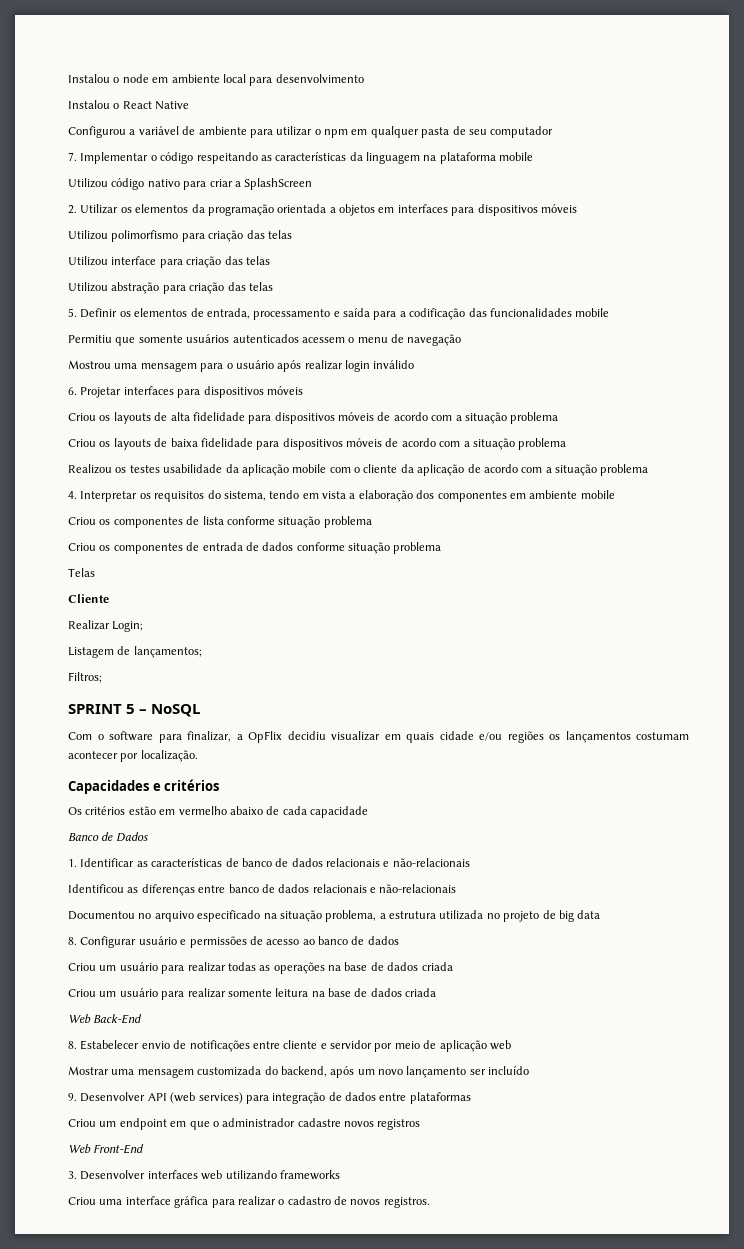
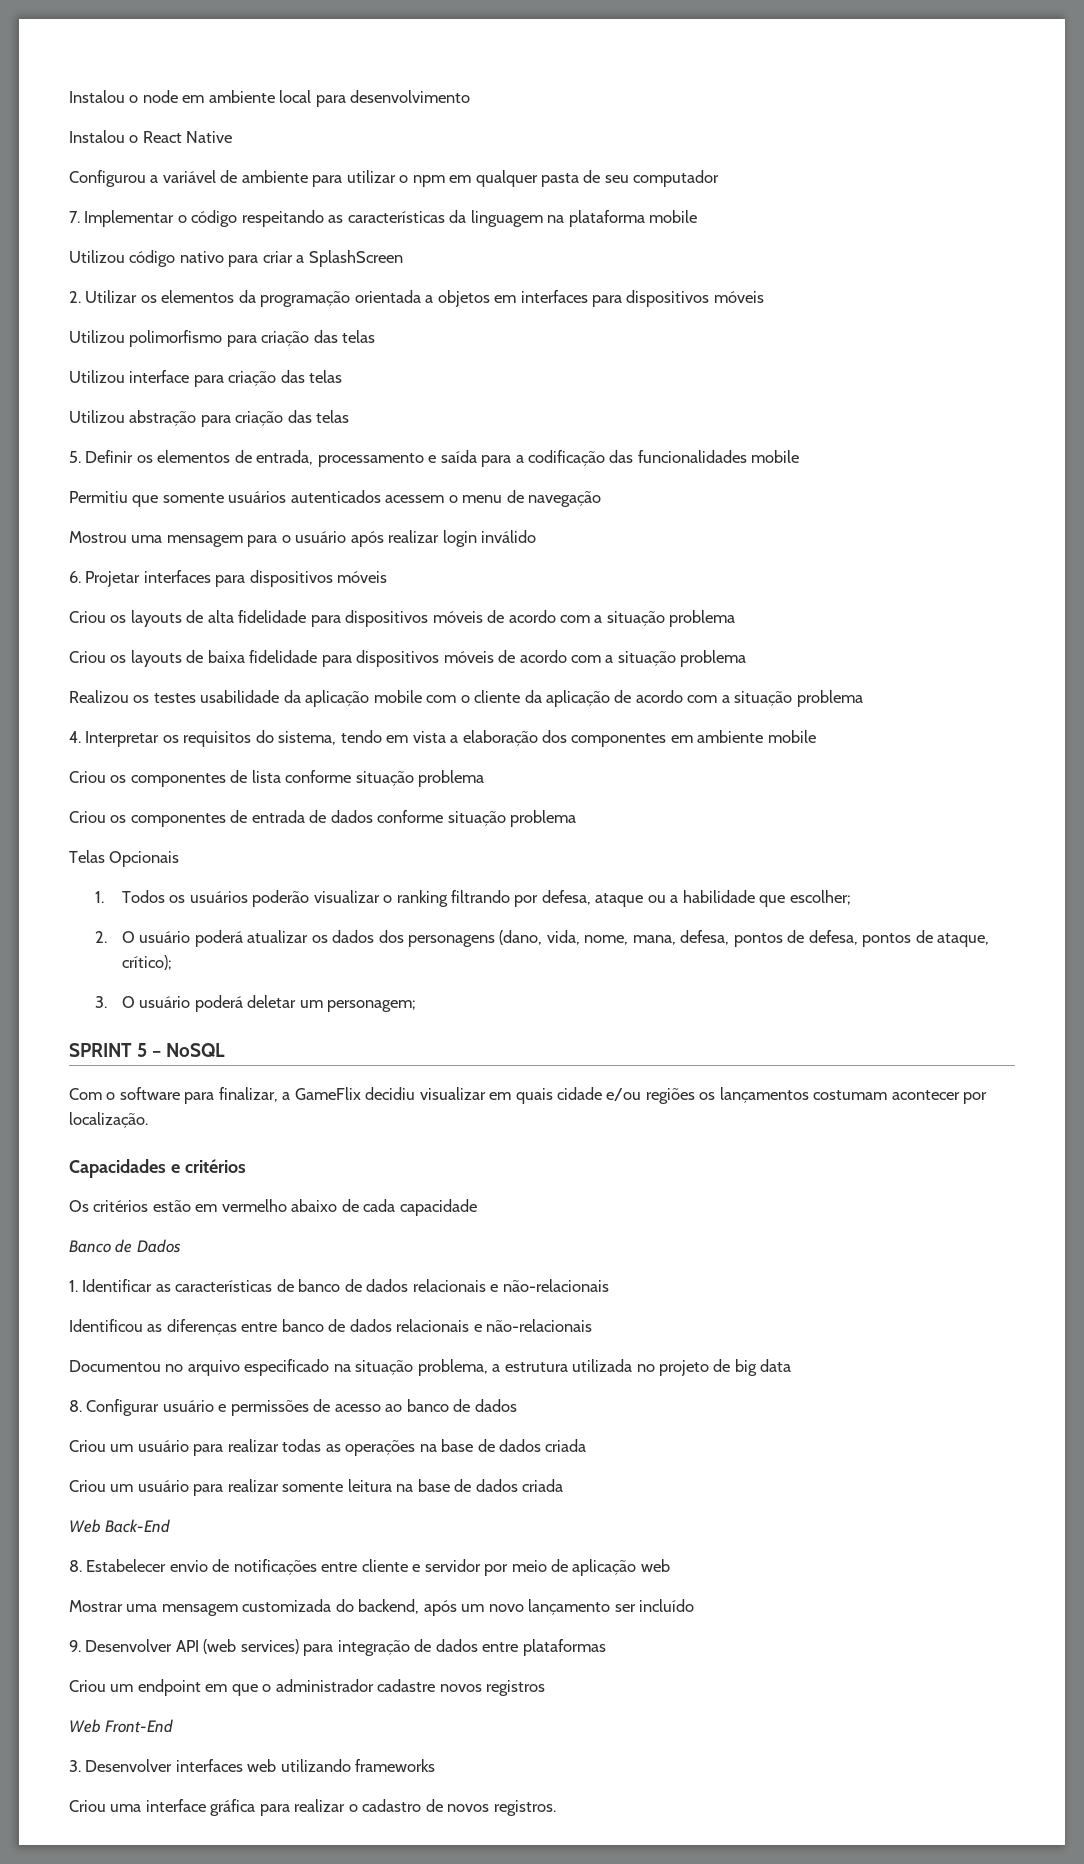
[68,594,109,603] [68,620,144,632] [68,646,202,658] [68,672,102,683] // Cliente // Realizar Login; // Listagem de lançamentos; // Filtros; -> [109,851,180,867] [95,890,851,907] [95,930,989,947] [121,955,172,970] [95,995,417,1012] Opcionais // 1. Todos os usuários poderão visualizar o ranking filtrando por defesa, ataque ou a habilidade que escolher; // 2. O usuário poderá atualizar os dados dos personagens (dano, vida, nome, mana, defesa, pontos de defesa, pontos de ataque, crítico); // 3. O usuário poderá deletar um personagem;
[248,731,282,743] OpFlix -> [294,1087,361,1100] GameFlix

